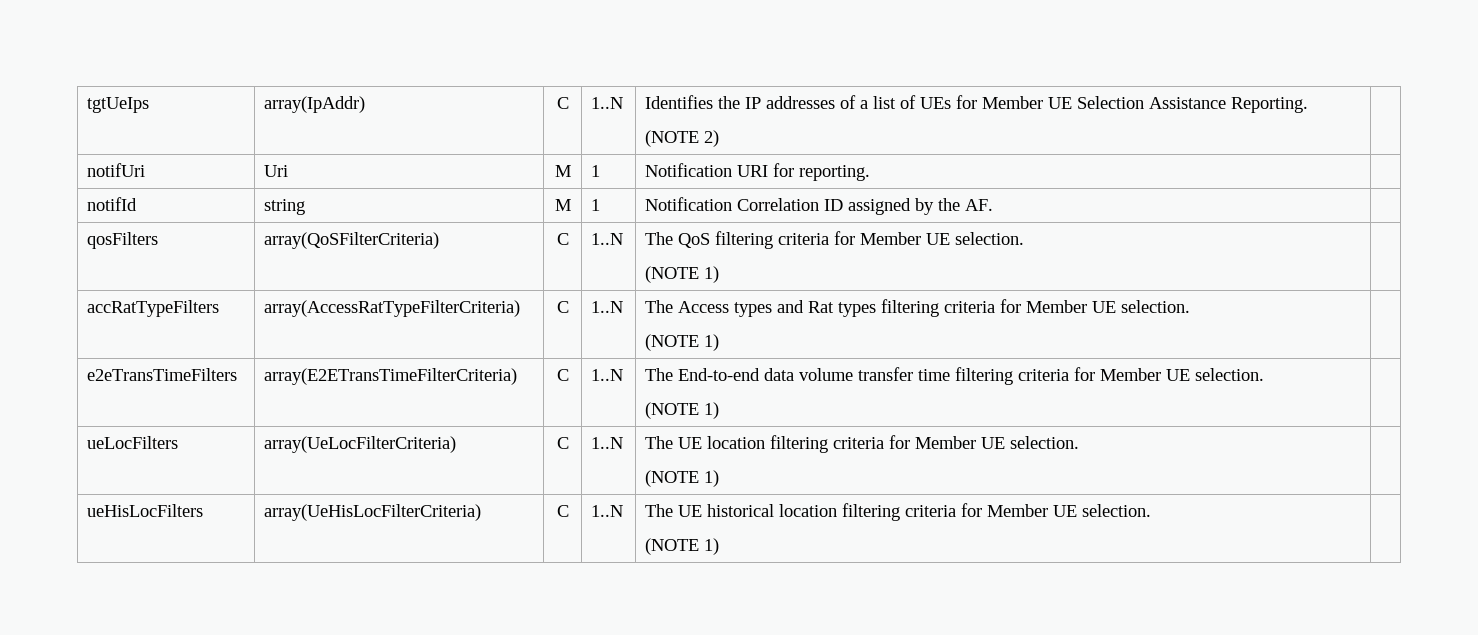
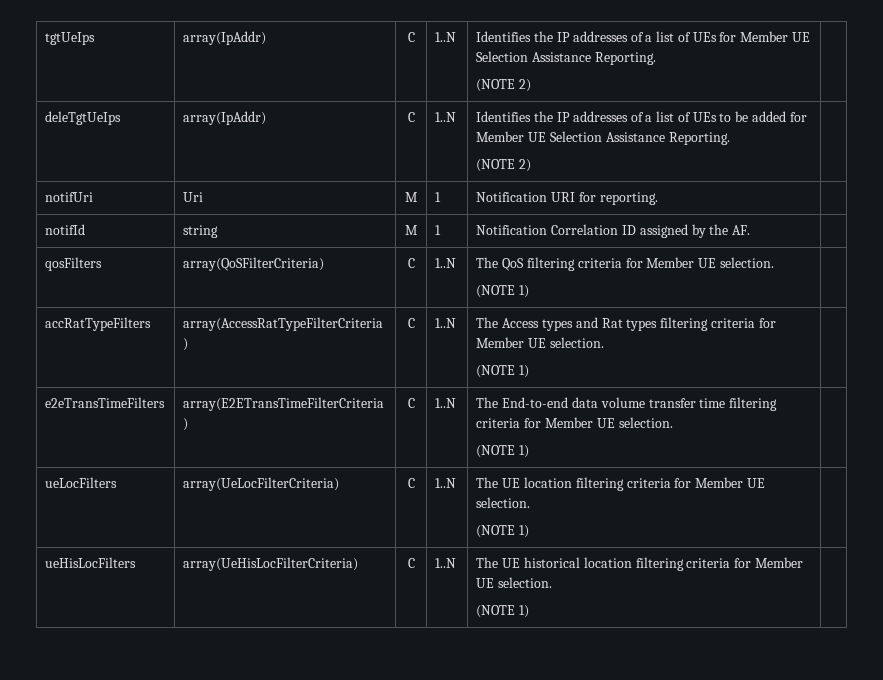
(719, 138) none -> [45,111,122,125] [183,111,267,125] [407,112,415,122] [435,112,457,122] [476,111,807,122] [476,131,730,145] [476,159,532,172] // deleTgtUeIps | array(IpAddr) | C | 1..N | Identifies the IP addresses of a list of UEs to be added for Member UE Selection Assistance Reporting. // (NOTE 2) |

